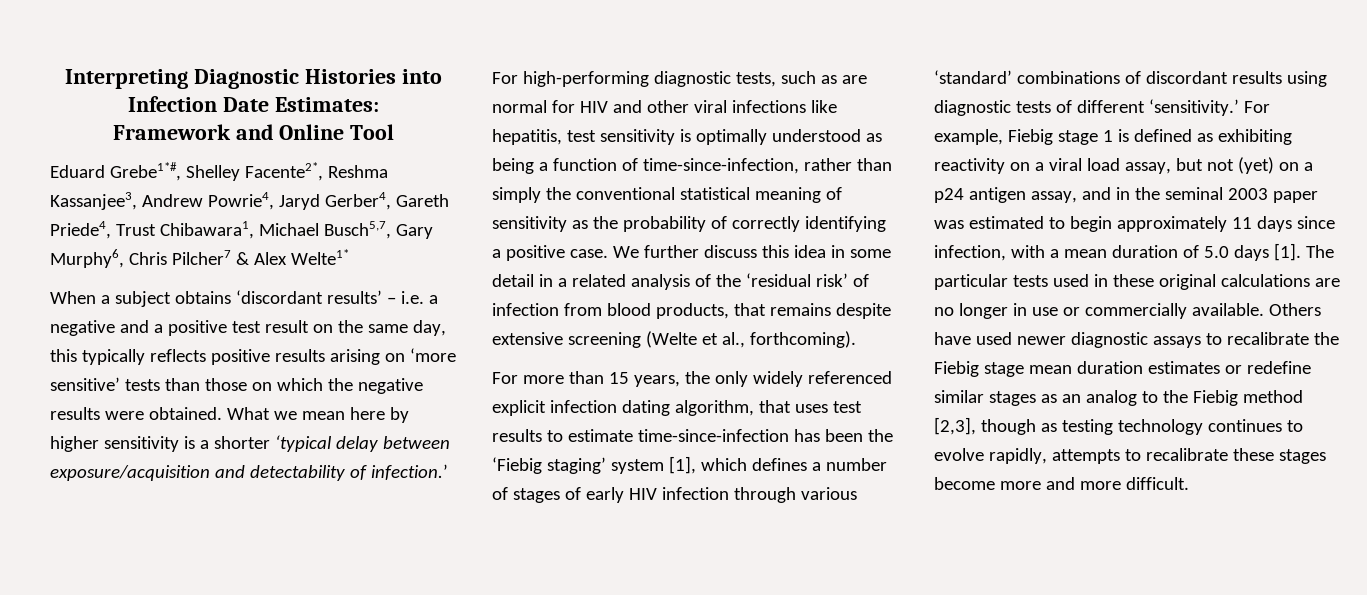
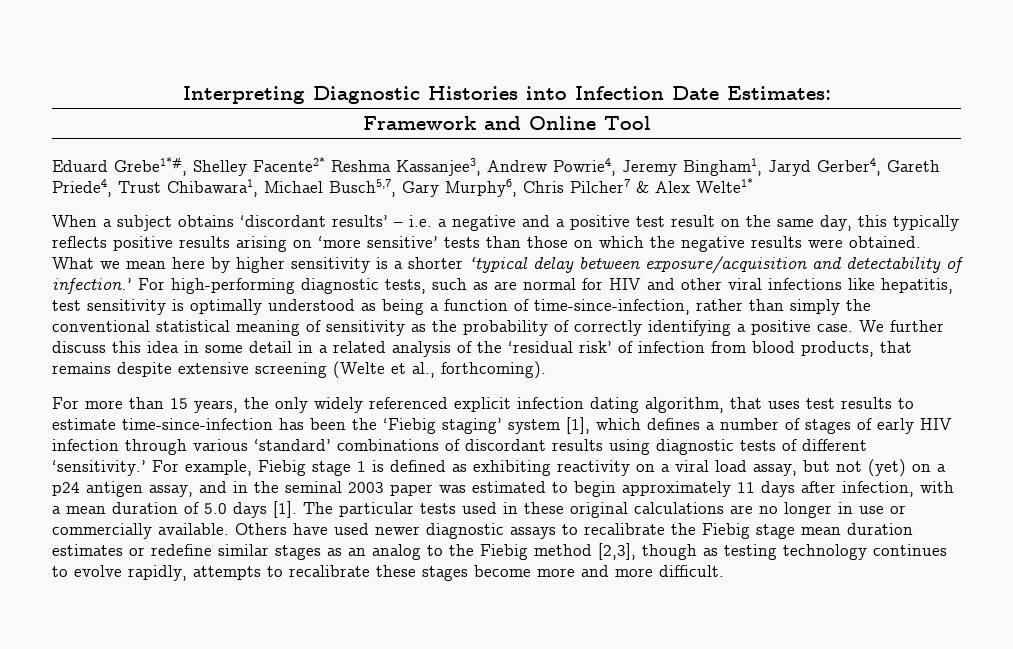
[244,162,323,181] Facente2*, -> [253,157,325,172] Facente2*
(274, 201) none -> [622,158,762,176] Jeremy Bingham1,
[1296,216,1335,229] since -> [801,481,836,493] after

